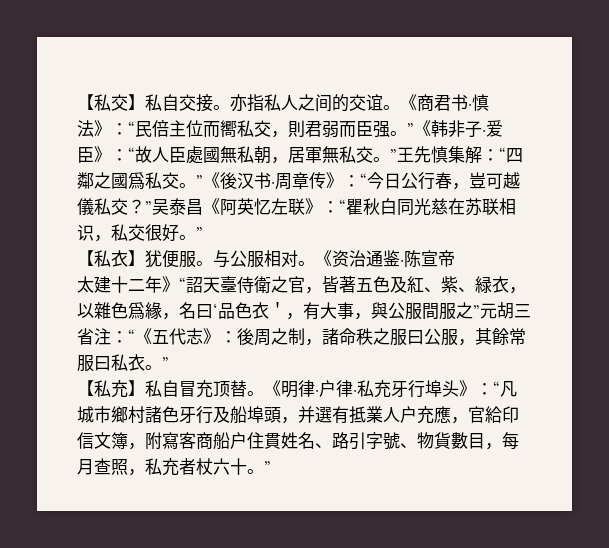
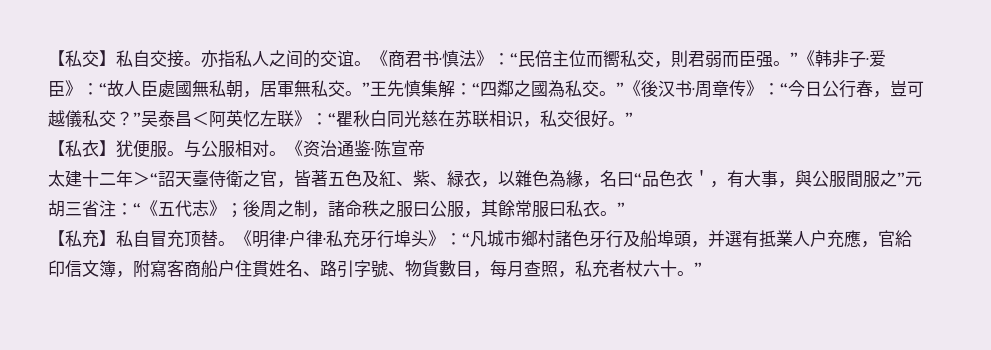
[128,172,145,189] 爲 -> [548,80,565,98] 為
[203,198,220,214] 《 -> [192,112,209,126] ＜
[162,276,179,292] 》 -> [133,172,150,186] ＞
[128,302,145,319] 爲 -> [549,170,566,188] 為
[213,303,218,317] ‘ -> [634,173,642,185] “
[220,331,237,343] ： -> [226,203,243,218] ；

